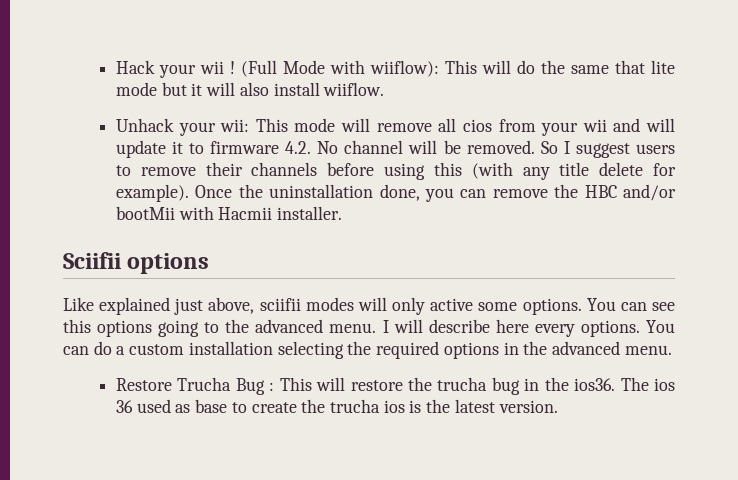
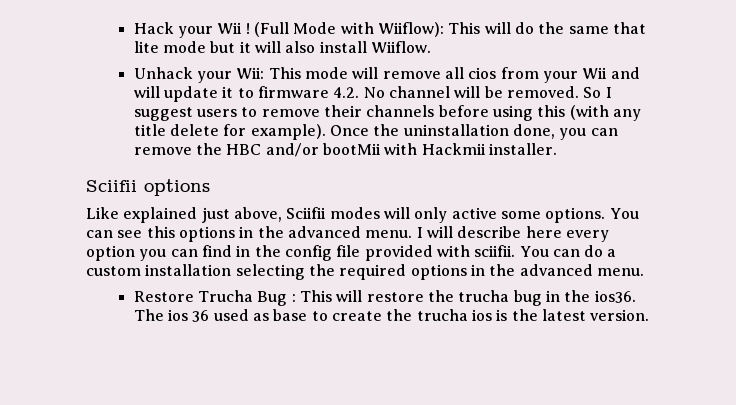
[199,61,224,74] wii -> [217,22,243,34] Wii
[369,60,439,77] wiiflow): -> [377,22,444,37] Wiiflow):
[323,82,385,96] wiiflow. -> [370,41,431,53] Wiiflow.
[220,119,250,132] wii: -> [236,67,265,79] Wii:
[582,119,607,132] wii -> [582,67,608,79] Wii
[218,207,273,220] Hacmii -> [421,143,486,155] Hackmii
[259,298,301,311] sciifii -> [286,207,327,219] Sciifii
[158,320,220,337] going to -> [239,226,254,238] in
[580,320,640,337] options. -> [86,245,516,261] option you can find in the config file provided with sciifii.

